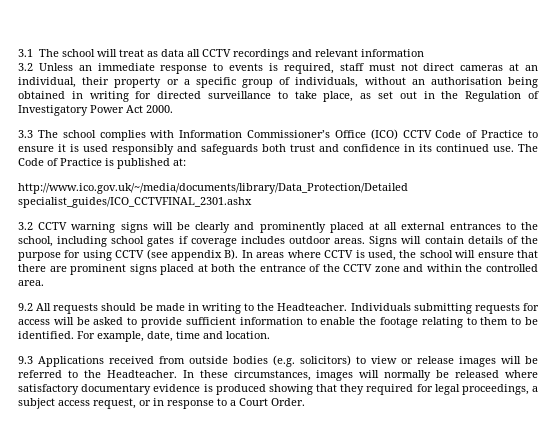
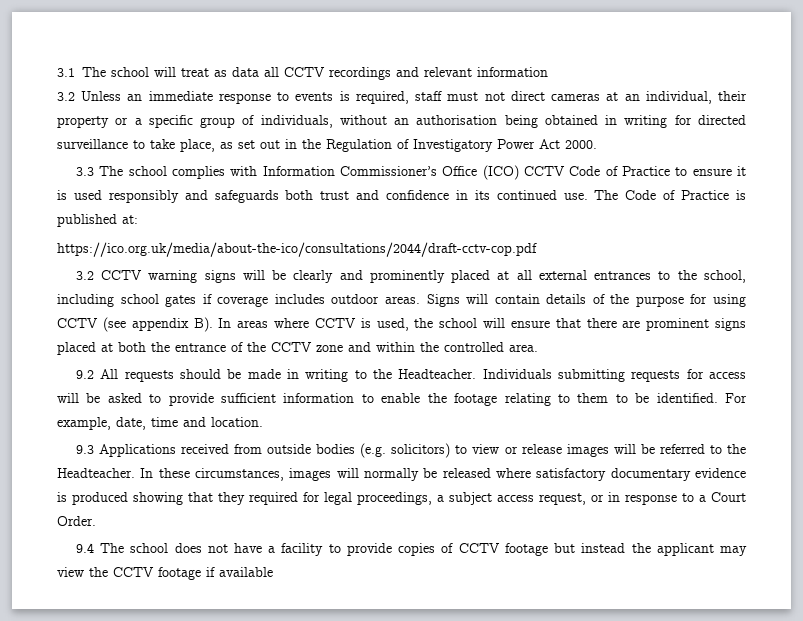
[18,183,408,194] [18,197,252,208] http://www.ico.gov.uk/~/media/documents/library/Data_Protection/Detailed specialist_guides/ICO_CCTVFINAL_2301.ashx -> [57,242,537,257] https://ico.org.uk/media/about-the-ico/consultations/2044/draft-cctv-cop.pdf
(305, 402) none -> [75,543,747,556] [57,567,273,580] // 9.4 The school does not have a facility to provide copies of CCTV footage but instead the applicant may view the CCTV footage if available

